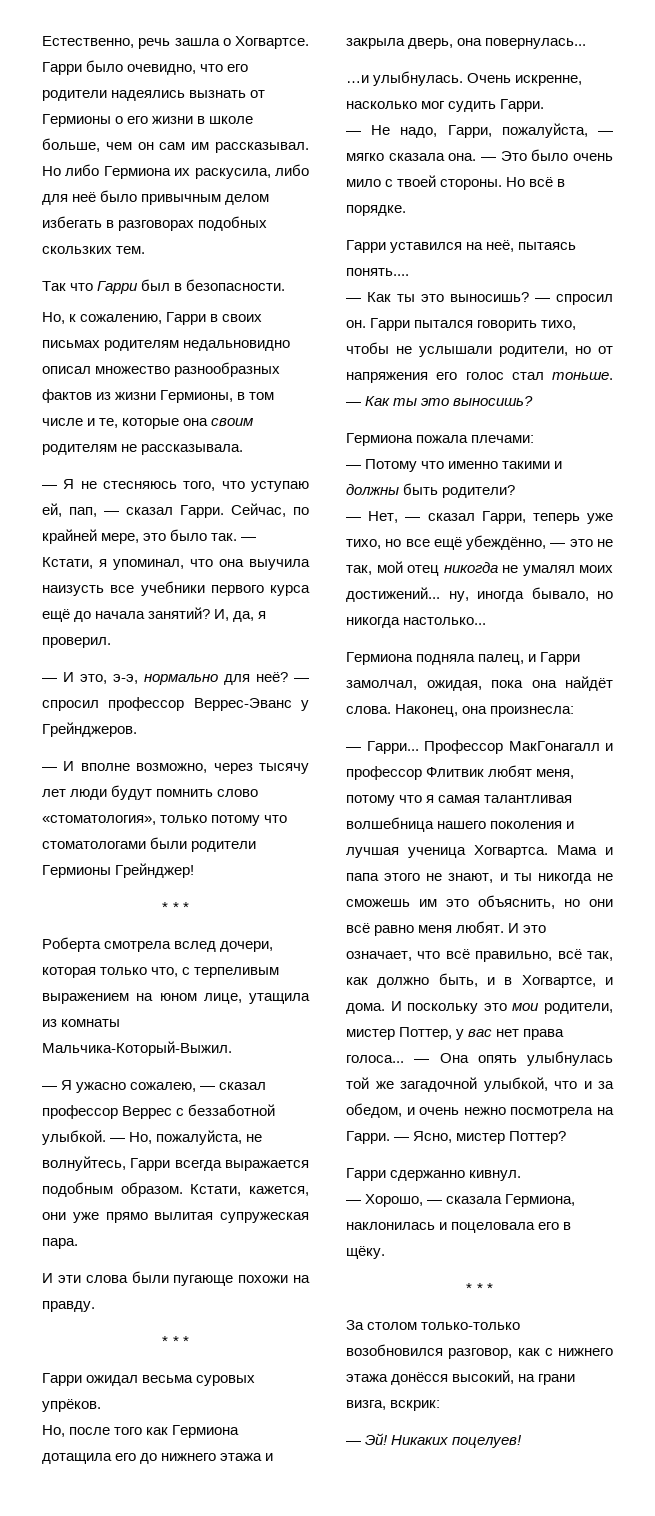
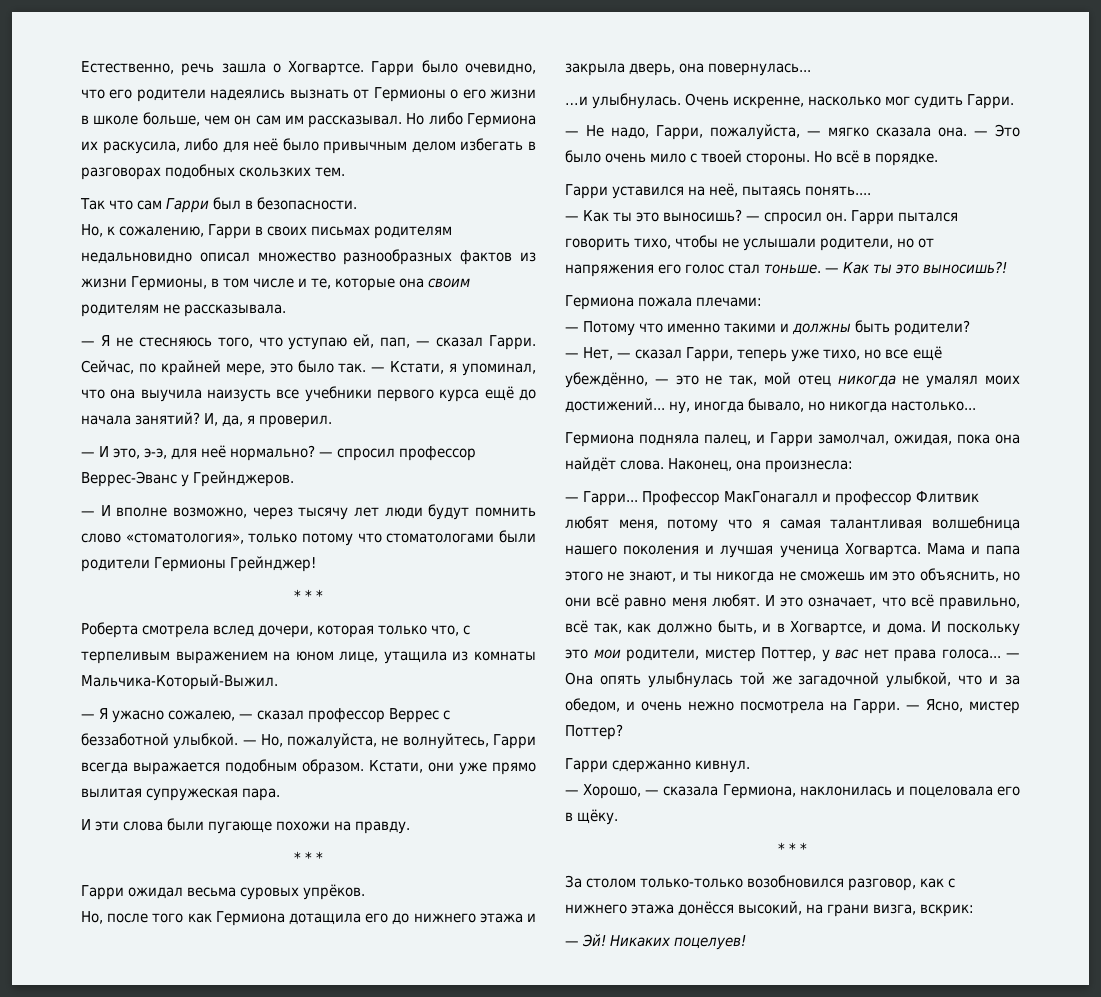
(94, 287) none -> [137,200,163,210] сам
[144,672,288,685] нормально для неё? -> [171,445,316,461] для неё нормально?
[249,1186,310,1196] кажется, -> (423, 766) none
[453,396,534,406] выносишь? -> [923,261,1008,274] выносишь?!

